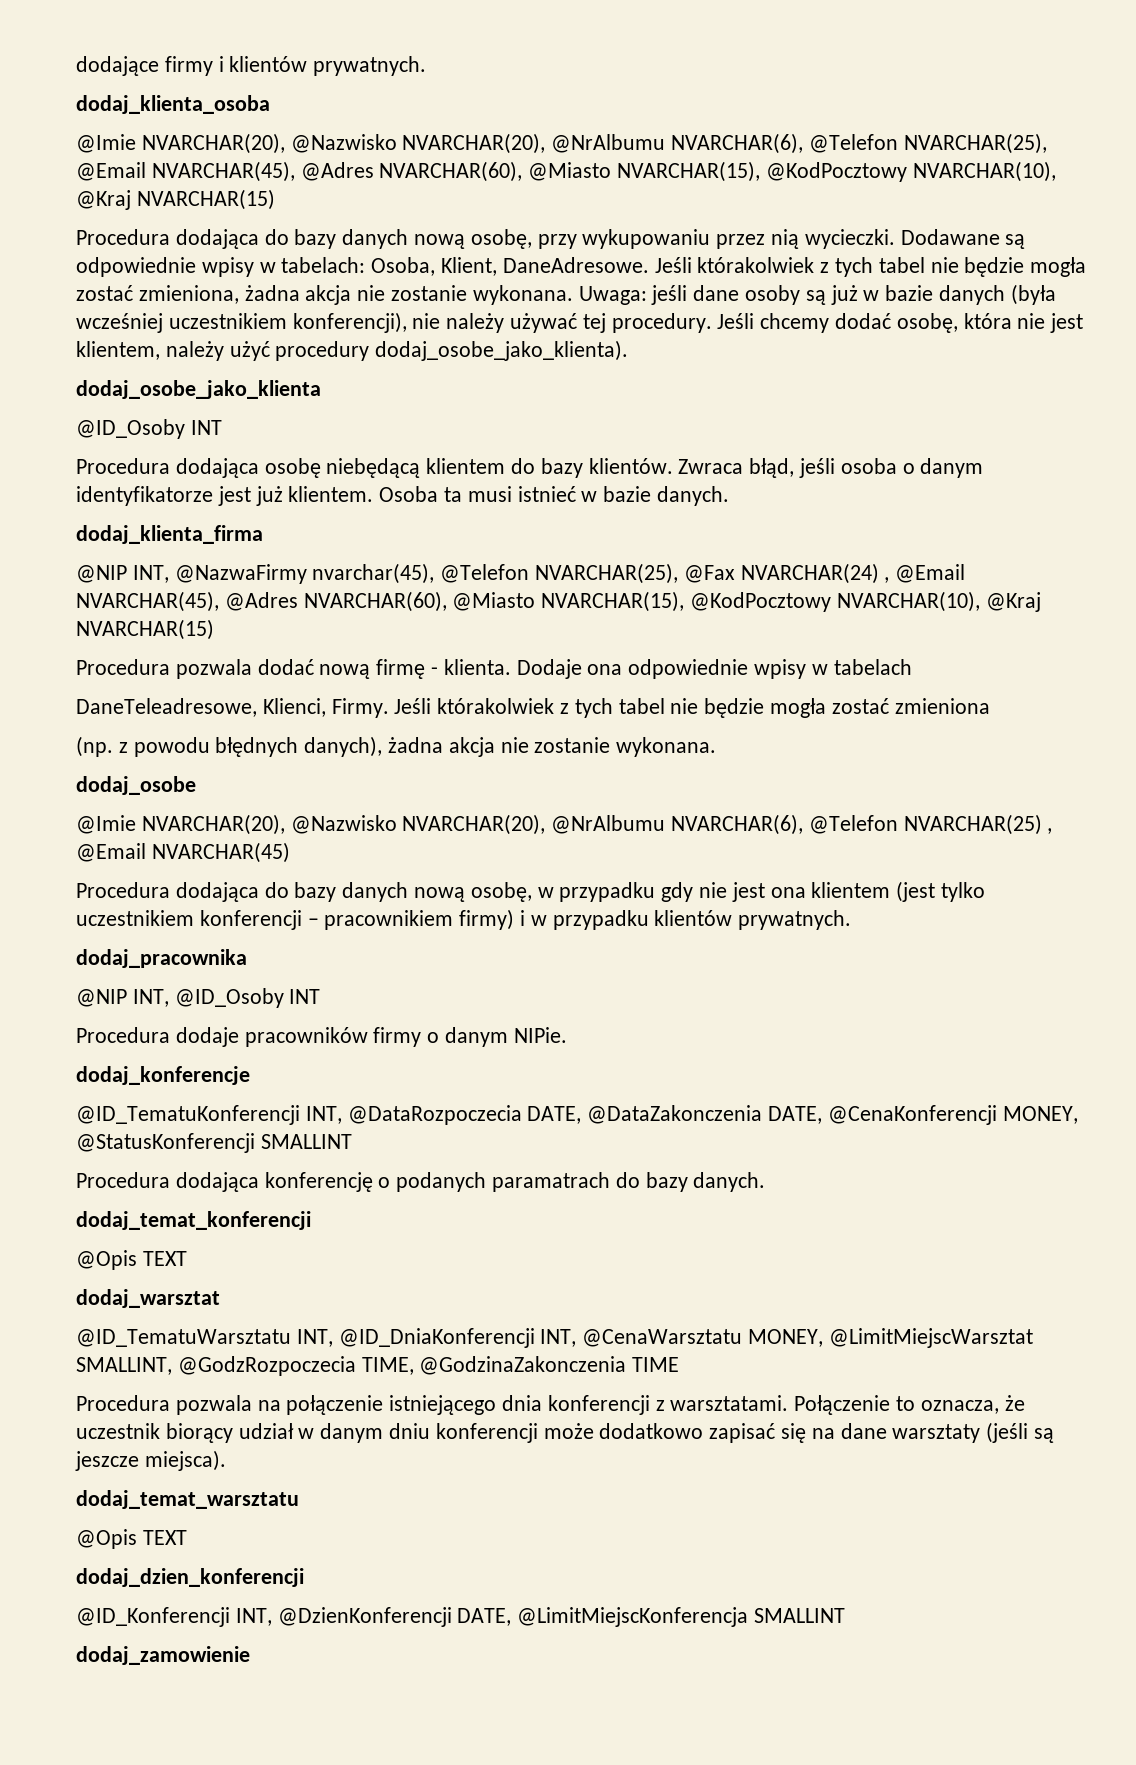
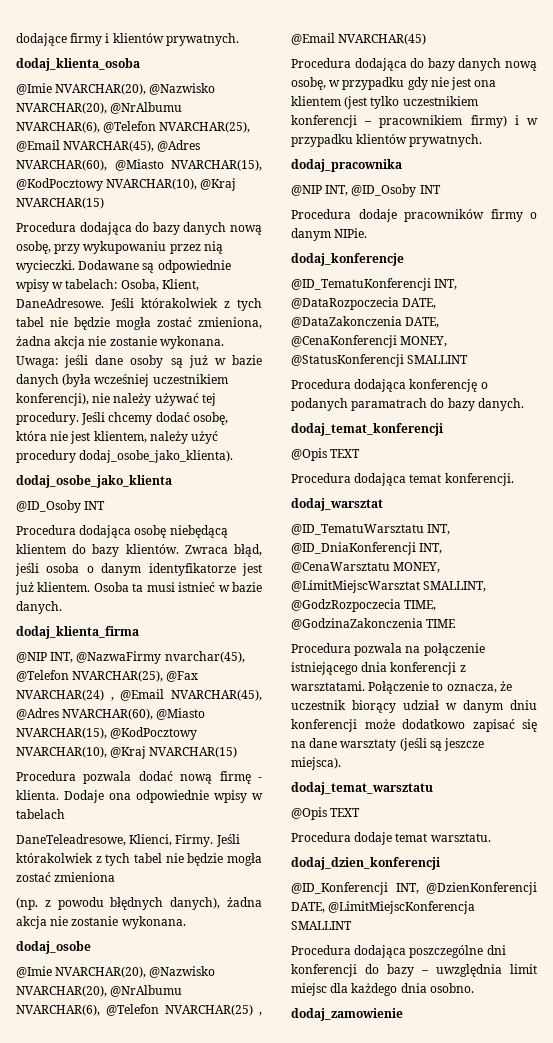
(187, 1258) none -> [291,473,514,486] // Procedura dodająca temat konferencji.
(187, 1537) none -> [291,832,491,845] // Procedura dodaje temat warsztatu.
(846, 1615) none -> [291,945,506,958] [291,964,537,977] [291,983,474,996] // Procedura dodająca poszczególne dni konferencji do bazy – uwzględnia limit miejsc dla każdego dnia osobno.

